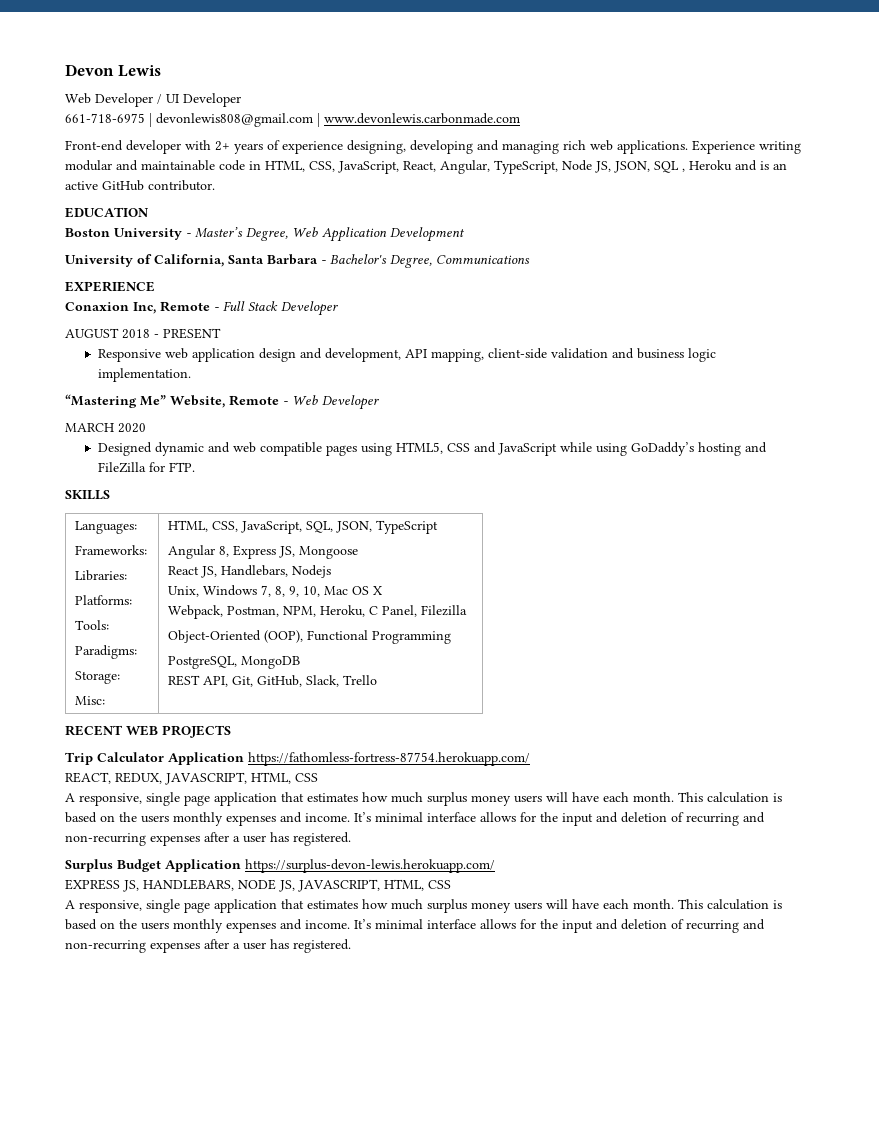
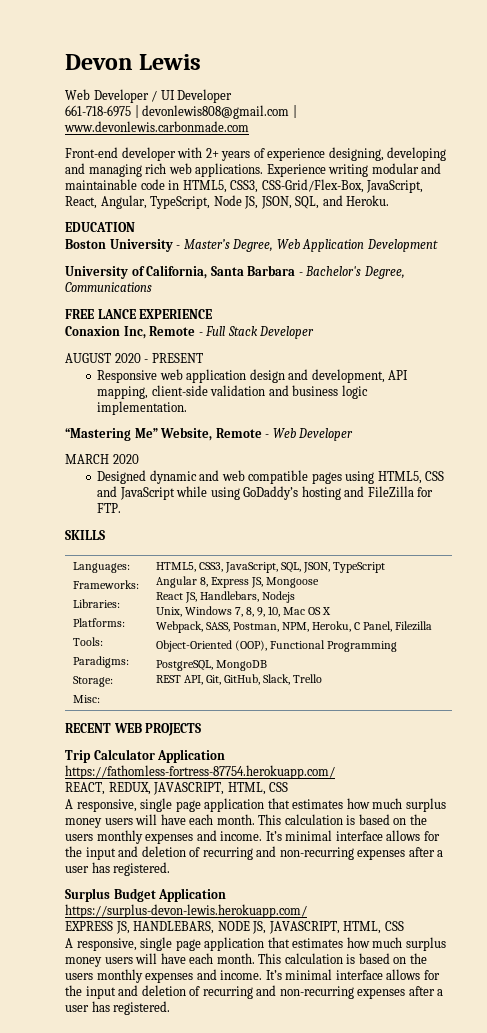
[265,160,335,172] HTML, CSS, -> [182,179,364,193] HTML5, CSS3, CSS-Grid/Flex-Box,
[654,160,787,173] [65,180,215,191] SQL , Heroku and is an active GitHub contributor. -> [295,195,390,209] SQL, and Heroku.
(530, 259) none -> [65,309,136,319] FREE LANCE
[122,329,150,339] 2018 -> [114,353,141,363] 2020
[168,520,239,532] HTML, CSS, -> [155,562,223,572] HTML5, CSS3,
(224, 612) none -> [205,622,230,632] SASS,

